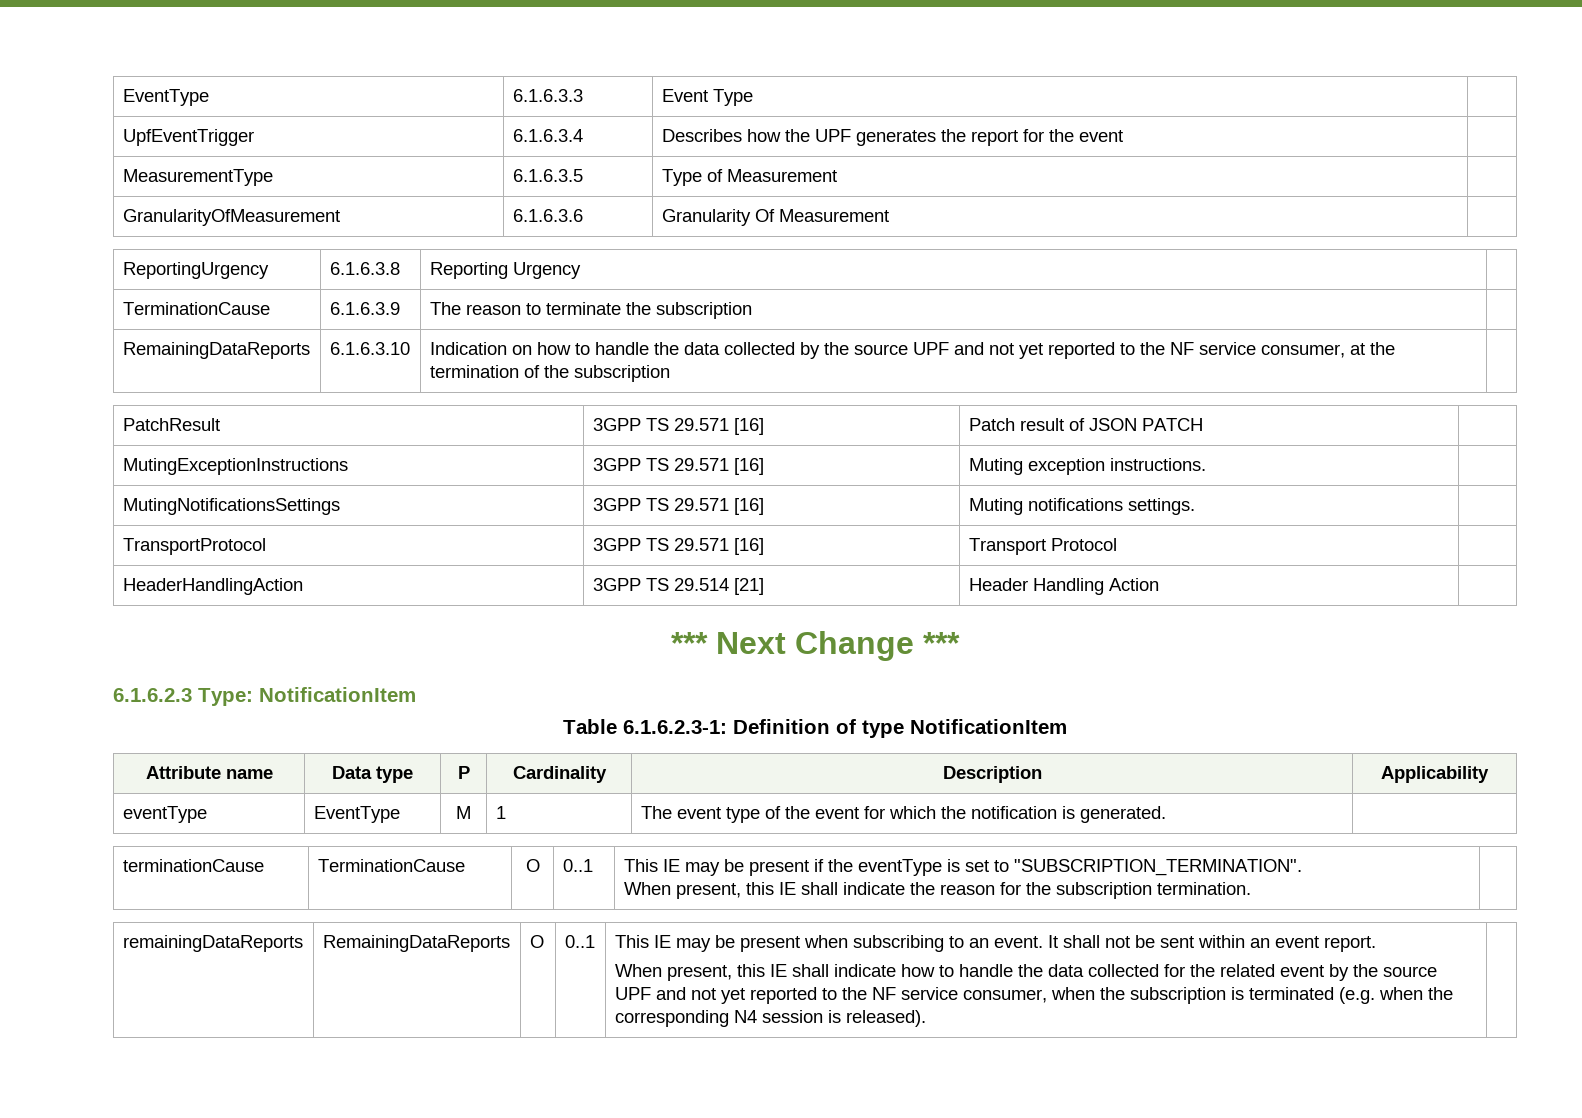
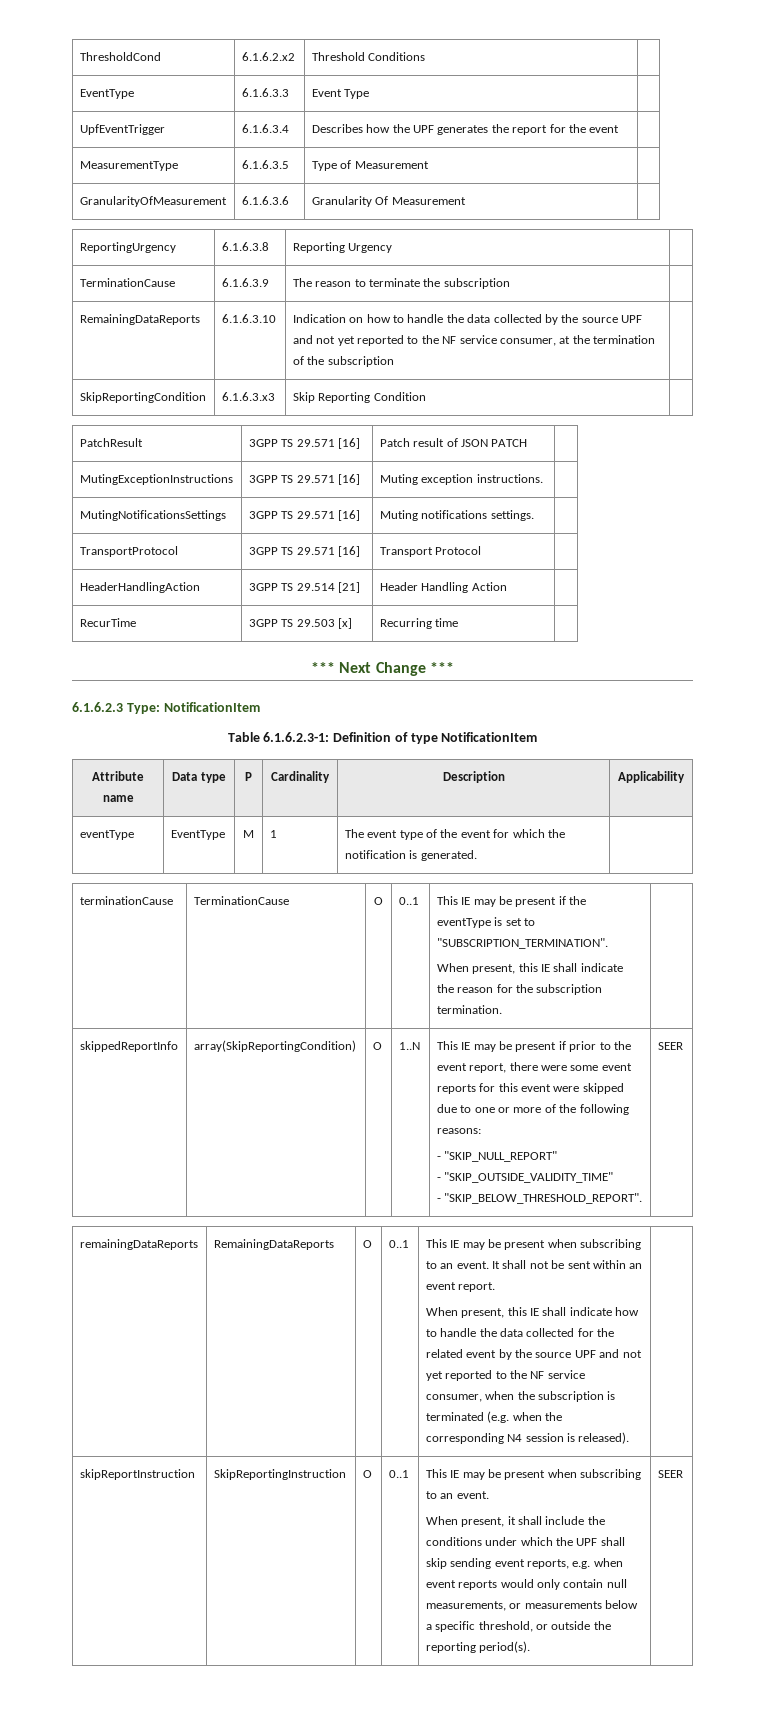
(122, 97) none -> [79,52,161,61] [241,52,295,61] [311,52,426,61] ThresholdCond | 6.1.6.2.x2 | Threshold Conditions | //
(670, 373) none -> [79,392,206,403] [221,392,275,401] [292,392,426,403] // SkipReportingCondition | 6.1.6.3.x3 | Skip Reporting Condition |
(1159, 584) none -> [79,618,136,627] [248,618,353,629] [379,618,459,629] // RecurTime | 3GPP TS 29.503 [x] | Recurring time |
(1251, 888) none -> [79,1041,178,1052] [193,1040,356,1052] [372,1042,382,1050] [398,1042,420,1050] [436,1041,631,1052] [436,1062,632,1073] [436,1083,624,1094] [436,1104,629,1115] [436,1128,481,1134] [436,1151,558,1162] [436,1172,614,1183] [436,1193,643,1204] [657,1042,683,1050] // skippedReportInfo | array(SkipReportingCondition) | O | 1..N | This IE may be present if prior to the event report, there were some event reports for this event were skipped due to one or more of the following reasons: // - "SKIP_NULL_REPORT" // - "SKIP_OUTSIDE_VALIDITY_TIME" // - "SKIP_BELOW_THRESHOLD_REPORT". | SEER
(926, 1018) none -> [79,1469,195,1480] [213,1469,346,1480] [362,1470,372,1478] [388,1470,409,1478] [425,1469,642,1480] [425,1491,489,1499] [425,1516,605,1527] [425,1537,625,1546] [425,1558,623,1569] [425,1579,627,1590] [425,1600,639,1611] [425,1621,611,1632] [425,1641,531,1653] [657,1470,683,1478] // skipReportInstruction | SkipReportingInstruction | O | 0..1 | This IE may be present when subscribing to an event. // When present, it shall include the conditions under which the UPF shall skip sending event reports, e.g. when event reports would only contain null measurements, or measurements below a specific threshold, or outside the reporting period(s). | SEER

